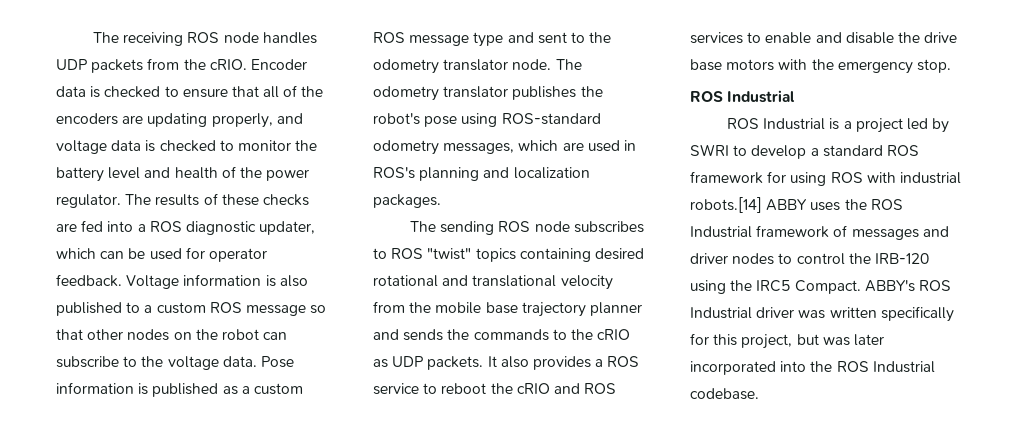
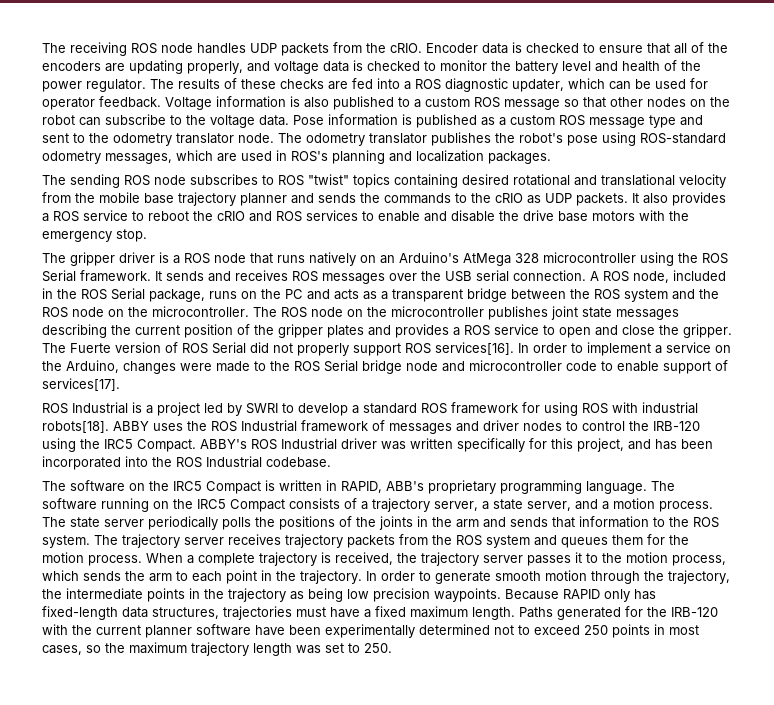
[690,90,796,103] ROS Industrial -> [42,252,728,266] [42,270,726,284] [42,288,719,302] [42,306,679,320] [42,324,732,338] [42,342,731,356] [42,360,728,374] [42,378,120,391] The gripper driver is a ROS node that runs natively on an Arduino's AtMega 328 microcontroller using the ROS Serial framework. It sends and receives ROS messages over the USB serial connection. A ROS node, included in the ROS Serial package, runs on the PC and acts as a transparent bridge between the ROS system and the ROS node on the microcontroller. The ROS node on the microcontroller publishes joint state messages describing the current position of the gripper plates and provides a ROS service to open and close the gripper. The Fuerte version of ROS Serial did not properly support ROS services[16]. In order to implement a service on the Arduino, changes were made to the ROS Serial bridge node and microcontroller code to enable support of services[17].
[690,197,762,213] robots.[14] -> [42,421,109,433] robots[18].
[796,334,884,346] but was later -> [628,439,713,450] and has been
(759, 394) none -> [42,480,675,494] [42,498,713,512] [42,516,719,530] [42,534,689,548] [42,552,726,566] [42,570,730,584] [42,588,656,602] [42,606,718,620] [42,624,699,638] [42,642,392,656] // The software on the IRC5 Compact is written in RAPID, ABB's proprietary programming language. The software running on the IRC5 Compact consists of a trajectory server, a state server, and a motion process. The state server periodically polls the positions of the joints in the arm and sends that information to the ROS system. The trajectory server receives trajectory packets from the ROS system and queues them for the motion process. When a complete trajectory is received, the trajectory server passes it to the motion process, which sends the arm to each point in the trajectory. In order to generate smooth motion through the trajectory, the intermediate points in the trajectory as being low precision waypoints. Because RAPID only has fixed-length data structures, trajectories must have a fixed maximum length. Paths generated for the IRB-120 with the current planner software have been experimentally determined not to exceed 250 points in most cases, so the maximum trajectory length was set to 250.

